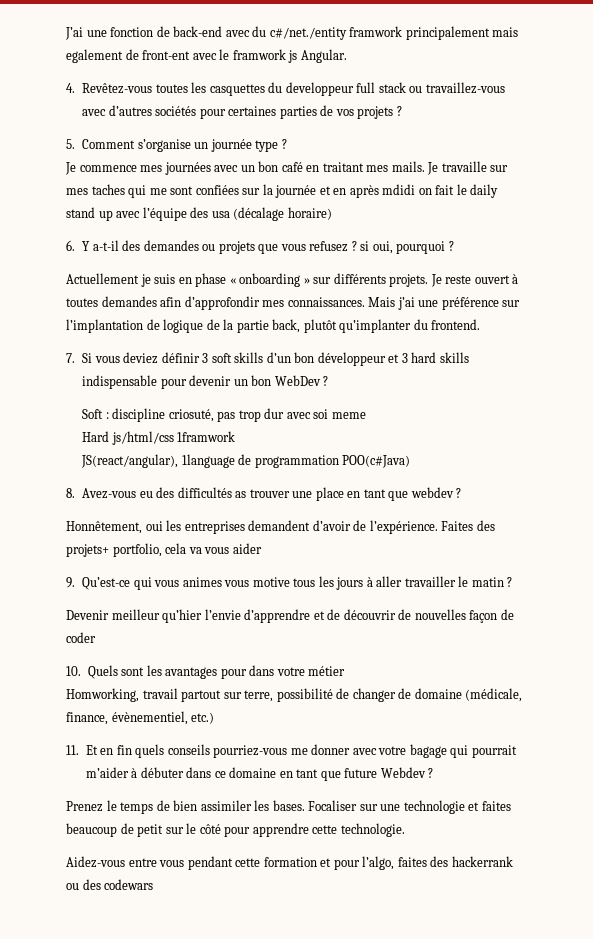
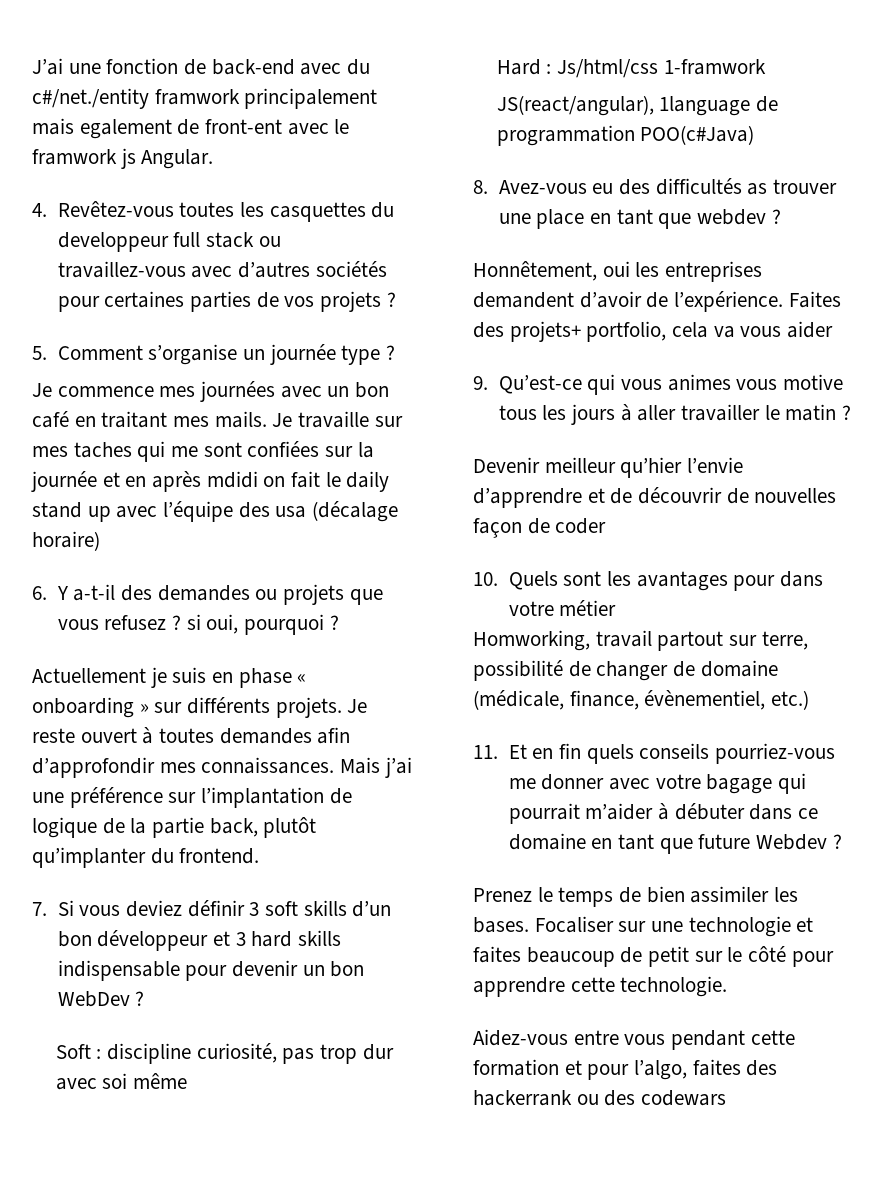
[168,409,214,422] criosuté, -> [196,1043,277,1063] curiosité,
[331,412,366,419] meme -> [133,1073,188,1089] même
[111,431,236,445] js/html/css 1framwork -> [546,59,766,78] : Js/html/css 1-framwork

